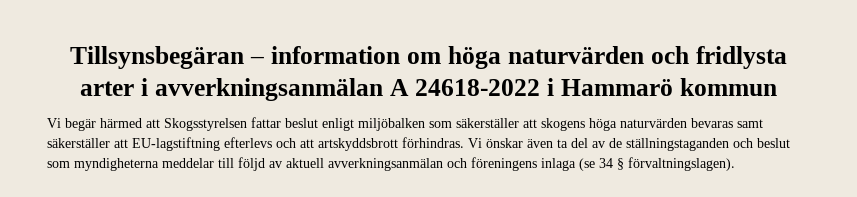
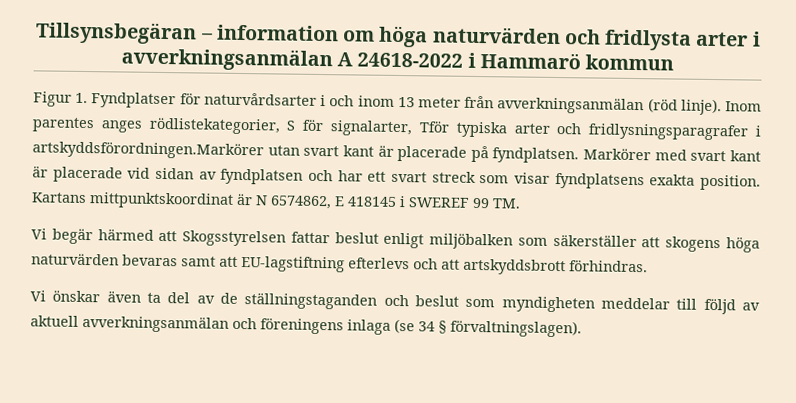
(777, 87) none -> [33,91,762,116] [32,117,762,141] [32,141,761,164] [32,166,761,191] [31,192,521,210] // Figur 1. Fyndplatser för naturvårdsarter i och inom 13 meter från avverkningsanmälan (röd linje). Inom parentes anges rödlistekategorier, S för signalarter, Tför typiska arter och fridlysningsparagrafer i artskyddsförordningen.Markörer utan svart kant är placerade på fyndplatsen. Markörer med svart kant är placerade vid sidan av fyndplatsen och har ett svart streck som visar fyndplatsens exakta position. Kartans mittpunktskoordinat är N 6574862, E 418145 i SWEREF 99 TM.
[47,138,110,148] säkerställer -> (216, 261) none
(464, 142) none -> (648, 266) //
[74,158,159,171] myndigheterna -> [501,296,595,313] myndigheten

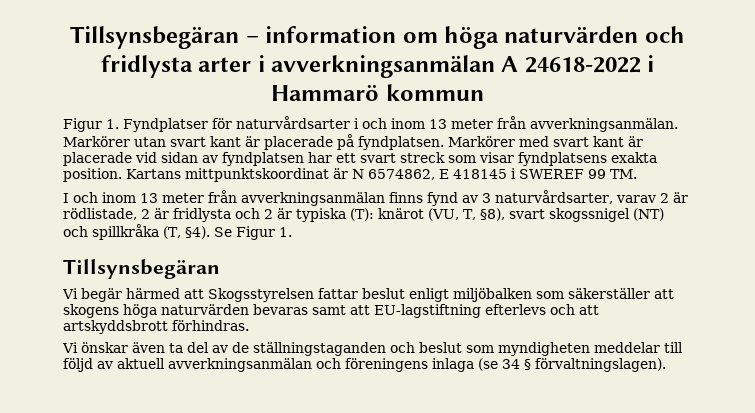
[497,97,762,116] [32,117,762,141] [32,141,264,160] avverkningsanmälan (röd linje). Inom parentes anges rödlistekategorier, S för signalarter, Tför typiska arter och fridlysningsparagrafer i artskyddsförordningen.Markörer -> [530,118,678,132] [63,136,130,147] avverkningsanmälan. Markörer
[308,169,333,182] och -> (304, 159) none
(521, 203) none -> [63,190,688,206] [63,208,664,222] [63,224,292,240] [63,259,220,279] // I och inom 13 meter från avverkningsanmälan finns fynd av 3 naturvårdsarter, varav 2 är rödlistade, 2 är fridlysta och 2 är typiska (T): knärot (VU, T, §8), svart skogssnigel (NT) och spillkråka (T, §4). Se Figur 1. // Tillsynsbegäran

